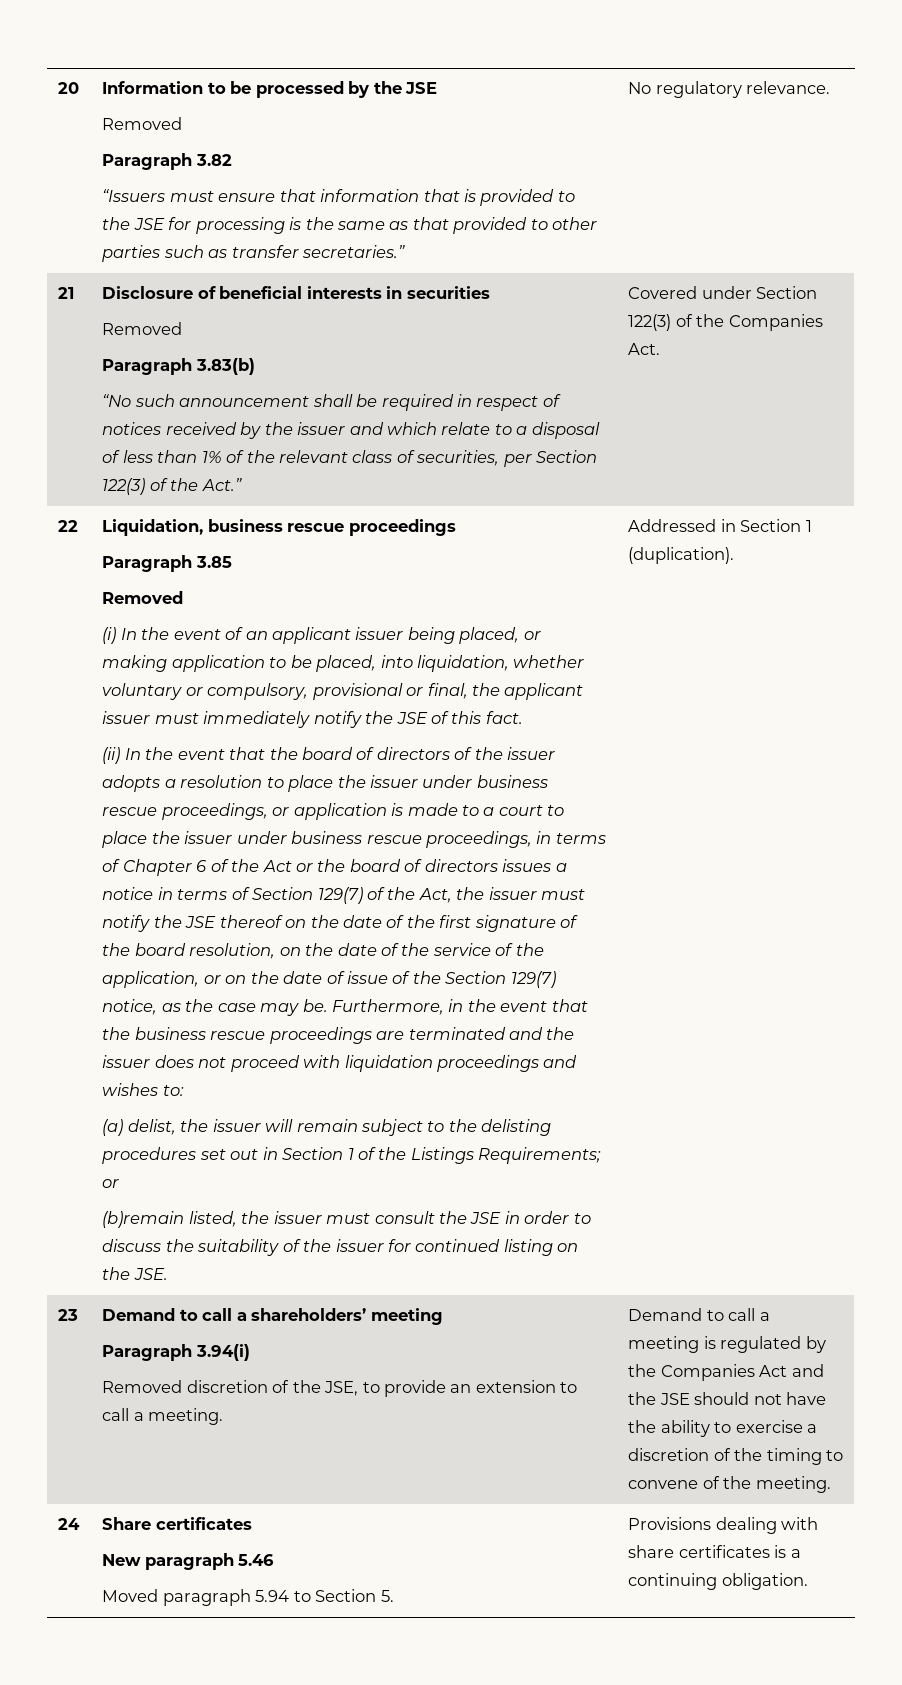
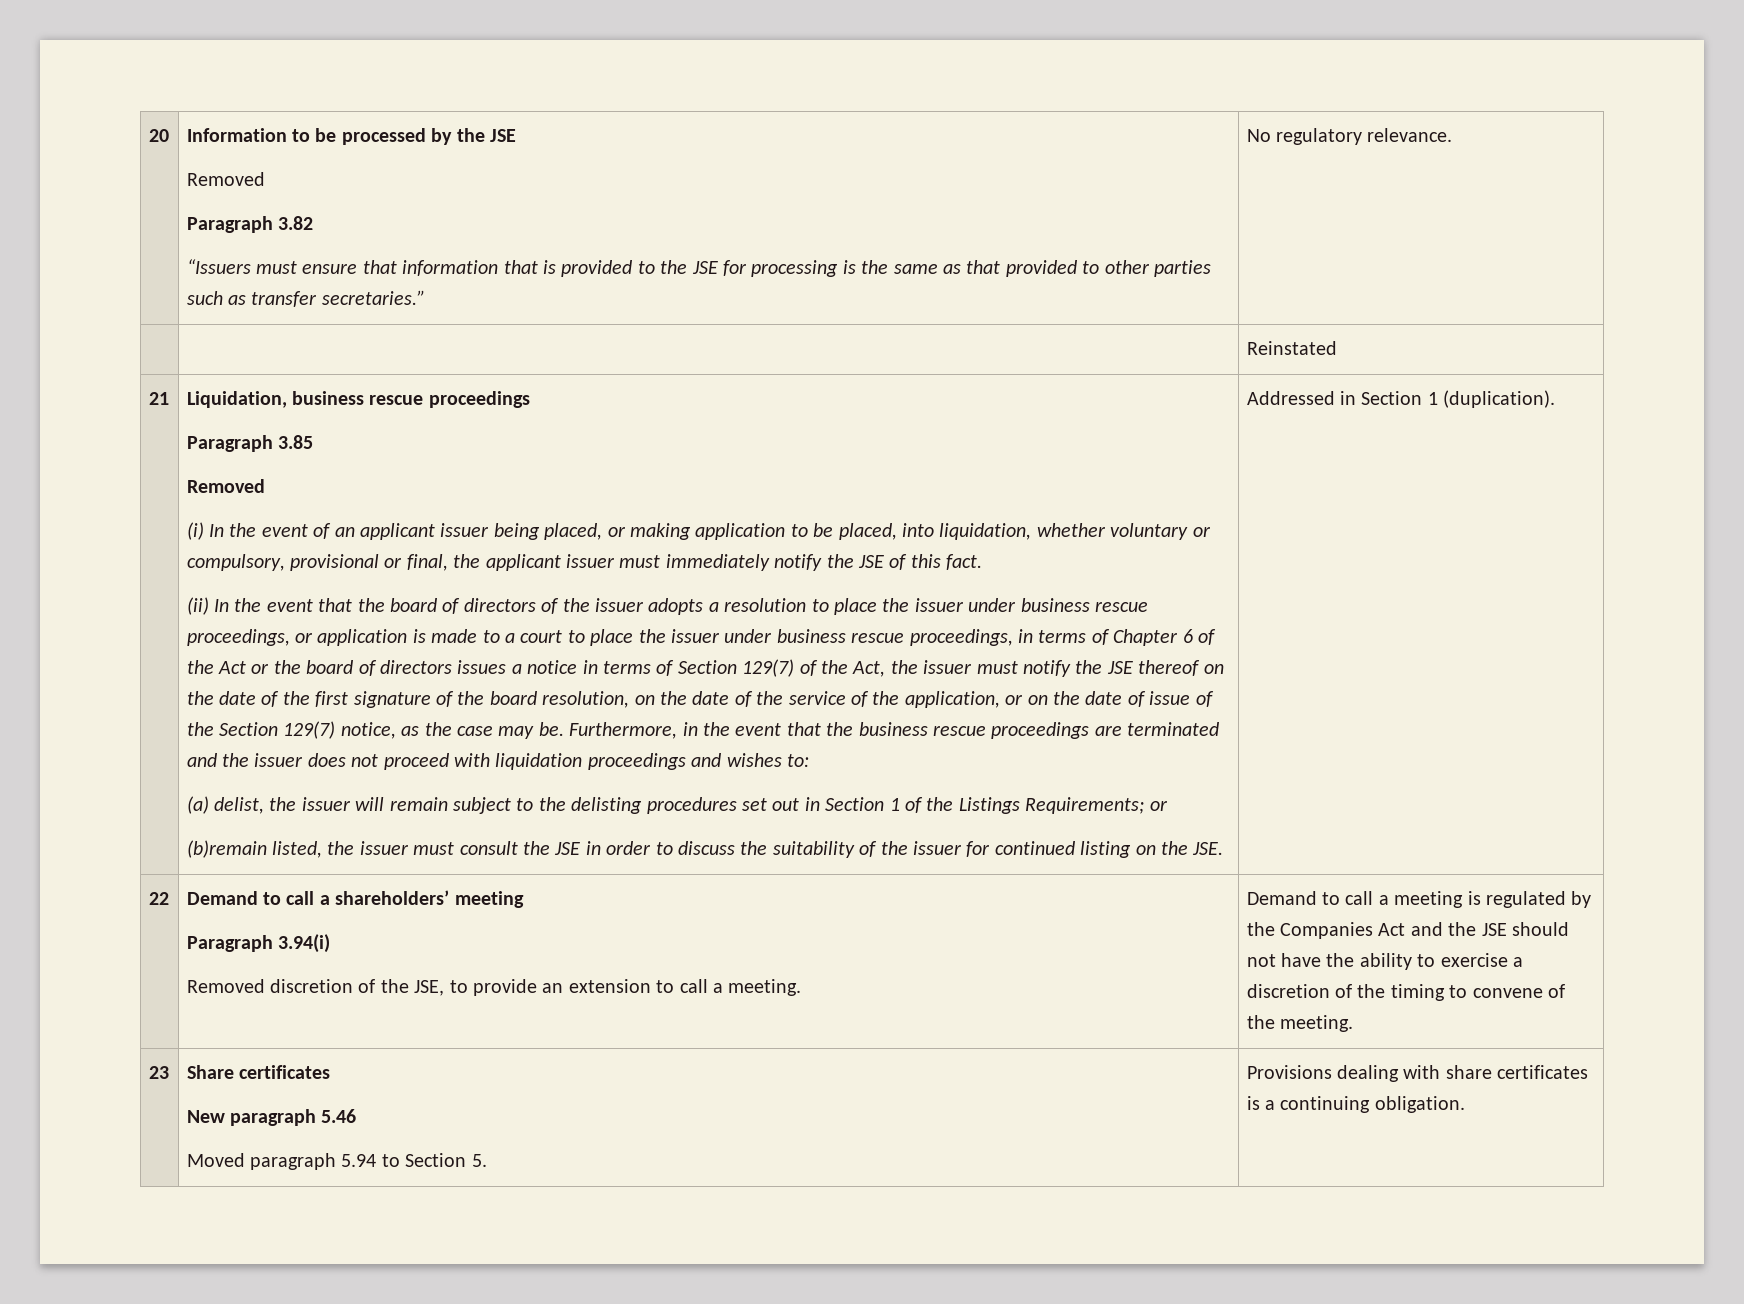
(831, 87) none -> [1246,341,1337,355] // | | Reinstated
[102,286,490,299] [102,322,183,335] [102,358,255,375] [102,394,561,411] [102,422,600,439] [102,450,598,467] [102,478,242,495] [628,286,818,299] [628,314,823,331] [628,343,661,355] [58,520,79,532] | Disclosure of beneficial interests in securities // Removed // Paragraph 3.83(b) // “No such announcement shall be required in respect of notices received by the issuer and which relate to a disposal of less than 1% of the relevant class of securities, per Section 122(3) of the Act.” | Covered under Section 122(3) of the Companies Act. // 22 -> (169, 398) none
[58,1309,79,1321] 23 -> [148,892,169,905] 22
[58,1518,81,1530] 24 -> [148,1066,169,1079] 23

